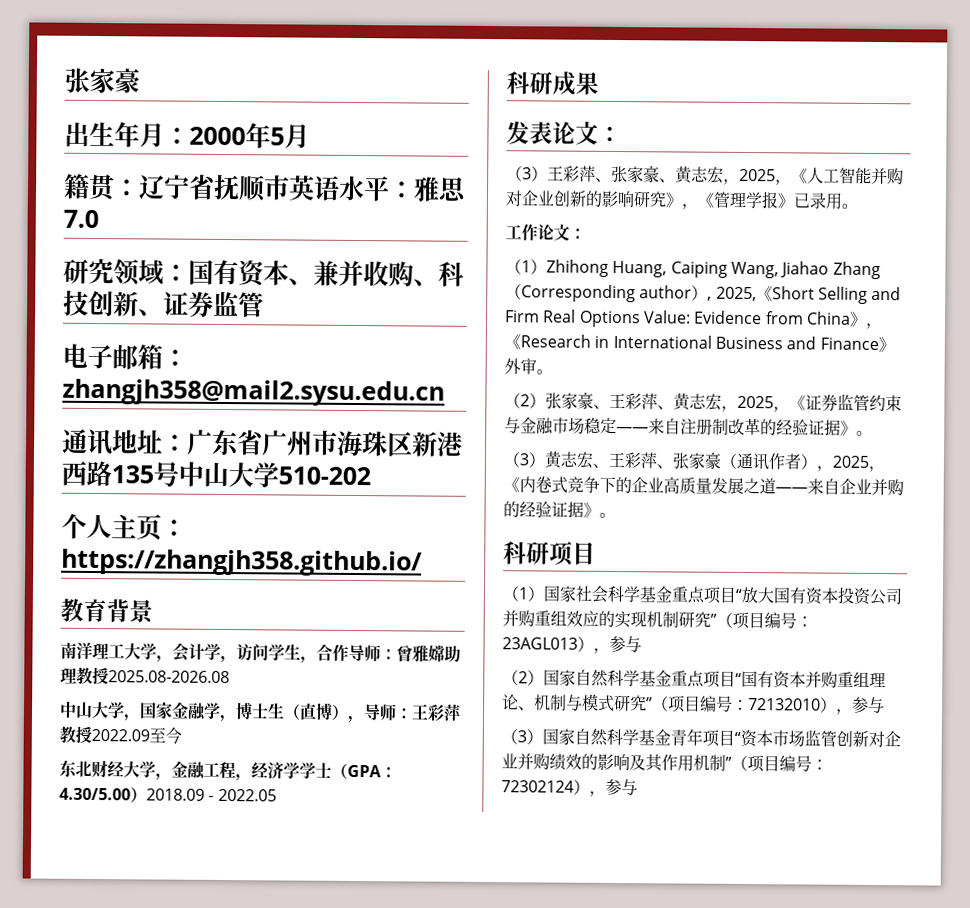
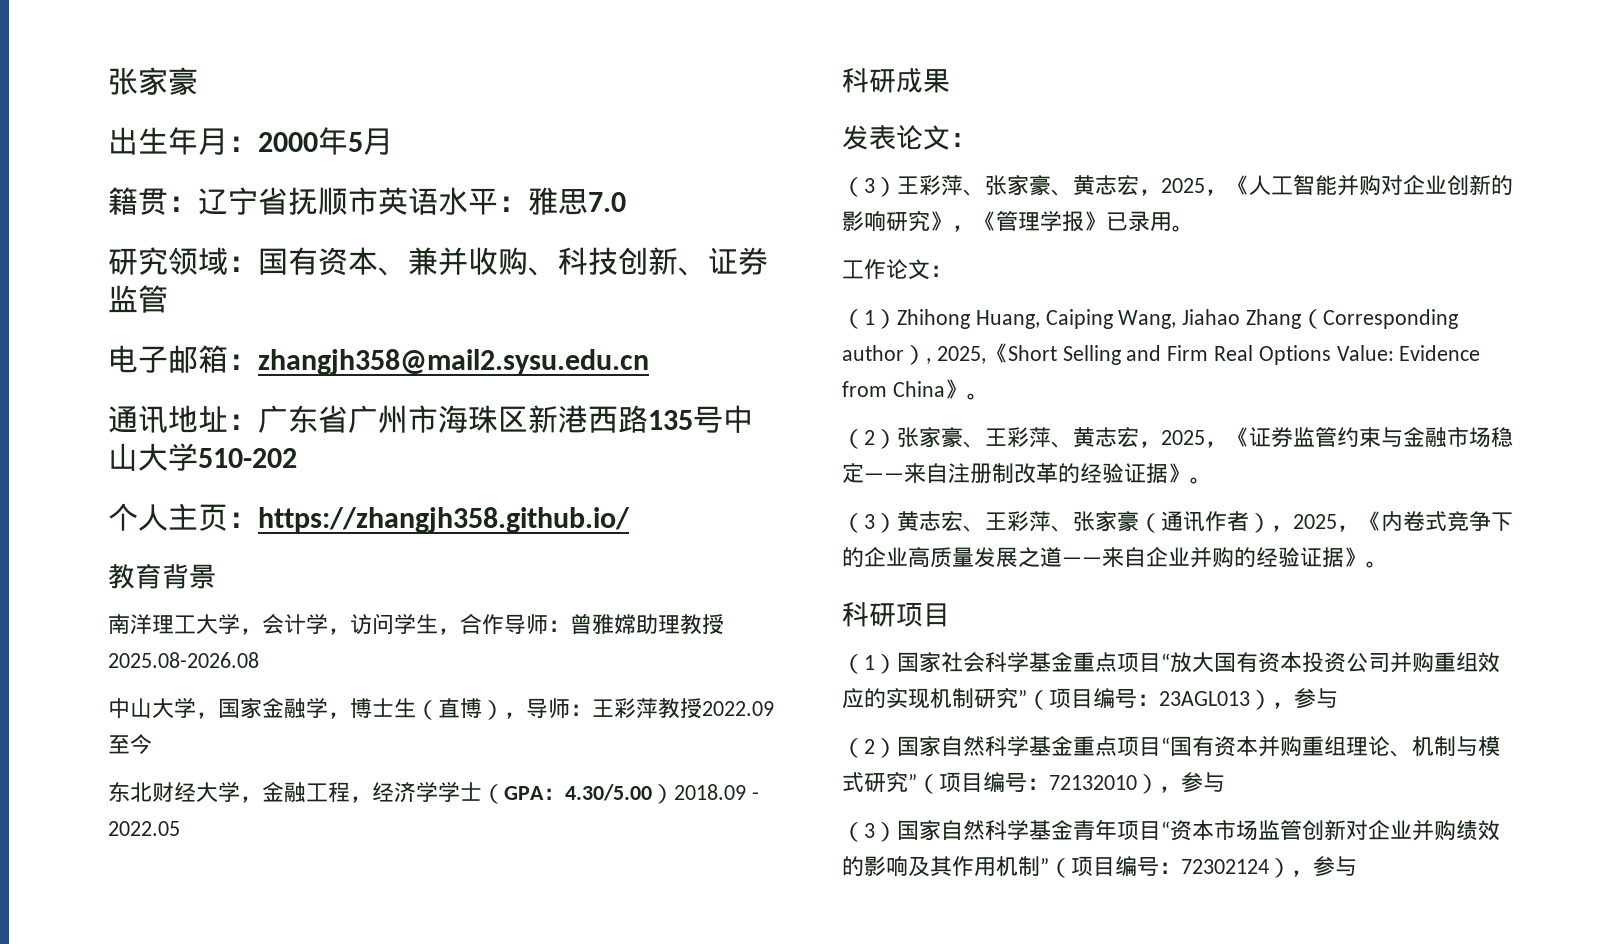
[864,322,883,330] [504,334,895,353] [504,357,537,375] ，《Research in International Business and Finance》外审 -> (967, 389) none

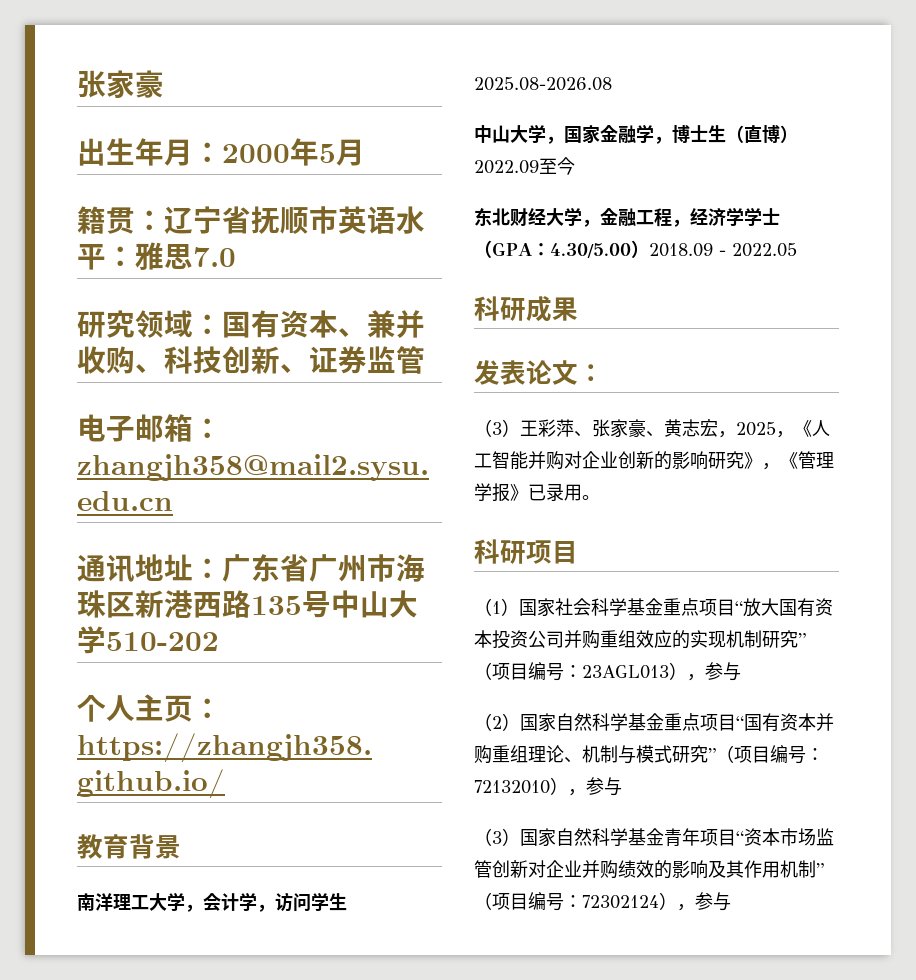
[438,613,724,635] ，合作导师：曾雅嫦助理教授 -> (347, 902) none
[504,698,702,719] ，导师：王彩萍教授 -> (798, 134) none
[842,259,952,280] [842,309,1459,329] [842,343,1481,365] [842,379,989,400] [842,427,1513,449] [842,463,1212,484] [842,511,1513,533] [842,547,1388,568] // 工作论文： // （1）Zhihong Huang, Caiping Wang, Jiahao Zhang（Corresponding author）, 2025,《Short Selling and Firm Real Options Value: Evidence from China》。 // （2）张家豪、王彩萍、黄志宏，2025，《证券监管约束与金融市场稳定——来自注册制改革的经验证据》。 // （3）黄志宏、王彩萍、张家豪（通讯作者），2025，《内卷式竞争下的企业高质量发展之道——来自企业并购的经验证据》。 -> (600, 497) none

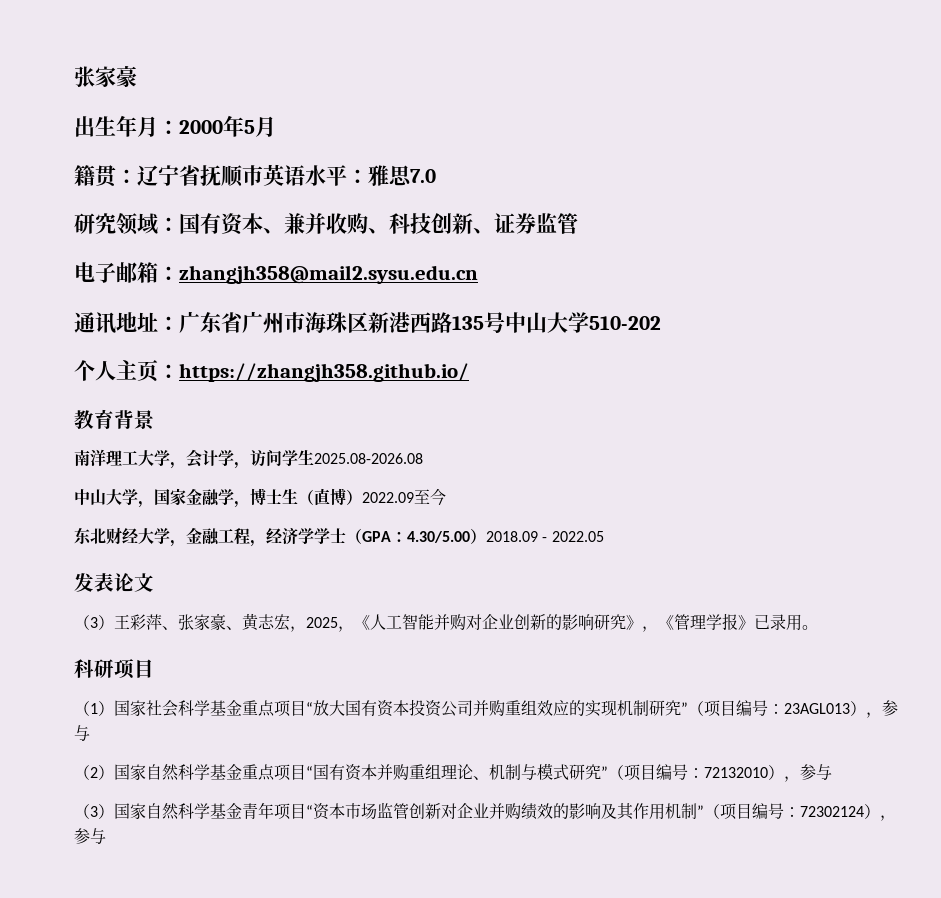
[474,296,578,322] // 科研成果 -> (604, 536) none
[578,364,604,382] ： -> (154, 582) none

